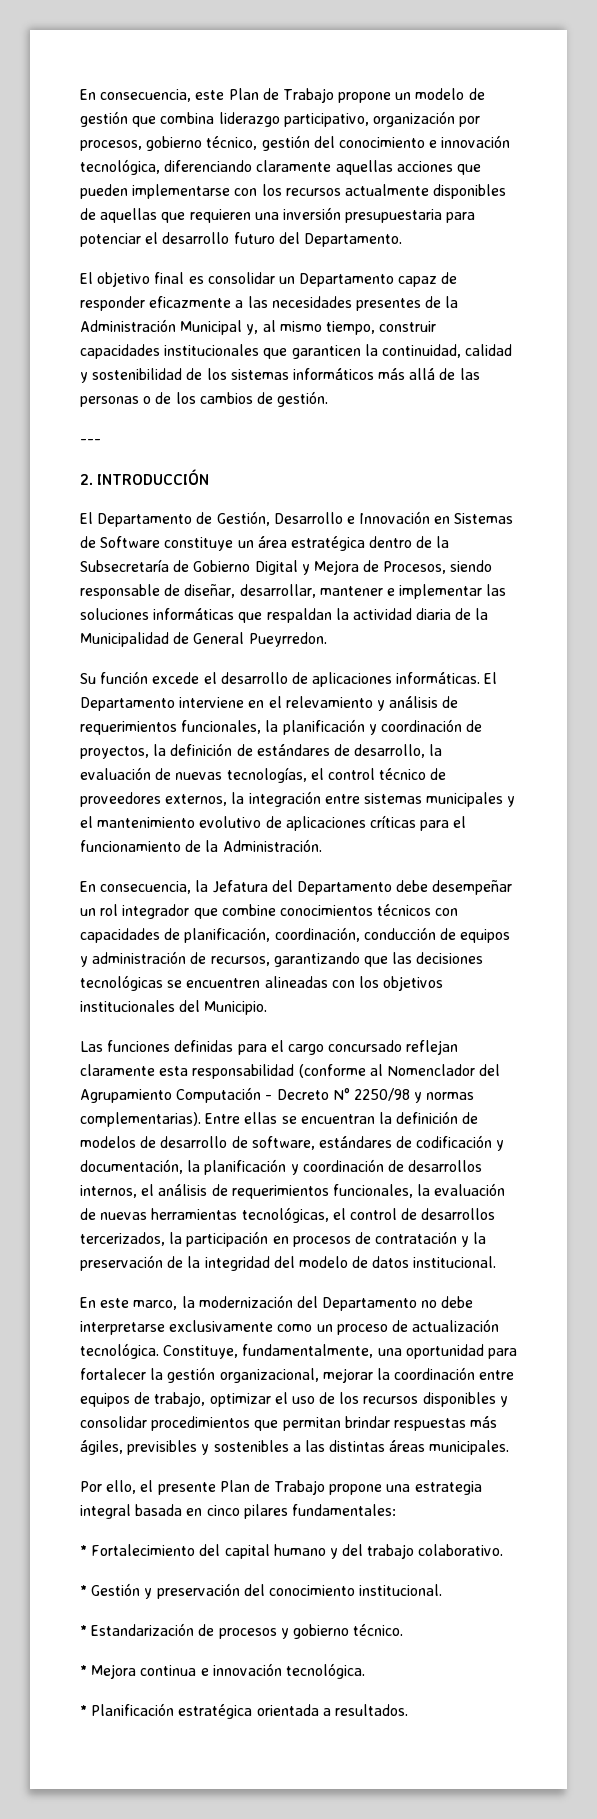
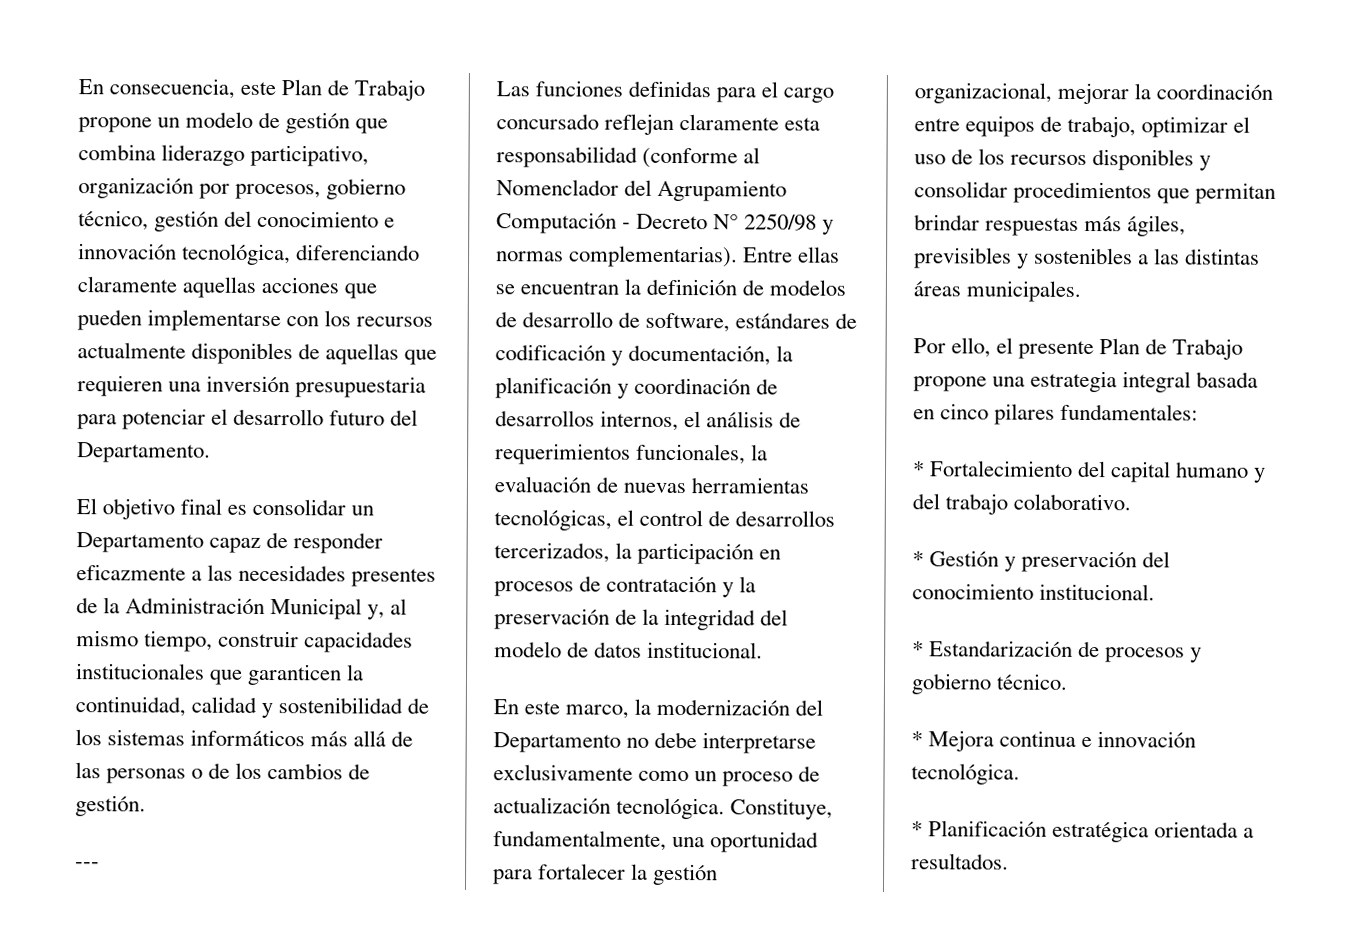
[80,469,210,485] [80,511,514,527] [80,536,450,551] [80,559,493,575] [80,584,507,599] [80,608,489,623] [80,632,327,647] [80,671,498,687] [80,696,459,711] [80,719,483,735] [80,743,443,759] [80,767,447,783] [80,791,516,807] [80,815,467,831] [80,839,322,852] [80,880,513,895] [80,904,459,919] [80,927,511,943] [80,951,484,967] [80,975,444,991] [80,1000,268,1015] // 2. INTRODUCCIÓN // El Departamento de Gestión, Desarrollo e Innovación en Sistemas de Software constituye un área estratégica dentro de la Subsecretaría de Gobierno Digital y Mejora de Procesos, siendo responsable de diseñar, desarrollar, mantener e implementar las soluciones informáticas que respaldan la actividad diaria de la Municipalidad de General Pueyrredon. // Su función excede el desarrollo de aplicaciones informáticas. El Departamento interviene en el relevamiento y análisis de requerimientos funcionales, la planificación y coordinación de proyectos, la definición de estándares de desarrollo, la evaluación de nuevas tecnologías, el control técnico de proveedores externos, la integración entre sistemas municipales y el mantenimiento evolutivo de aplicaciones críticas para el funcionamiento de la Administración. // En consecuencia, la Jefatura del Departamento debe desempeñar un rol integrador que combine conocimientos técnicos con capacidades de planificación, coordinación, conducción de equipos y administración de recursos, garantizando que las decisiones tecnológicas se encuentren alineadas con los objetivos institucionales del Municipio. -> (100, 865) none

